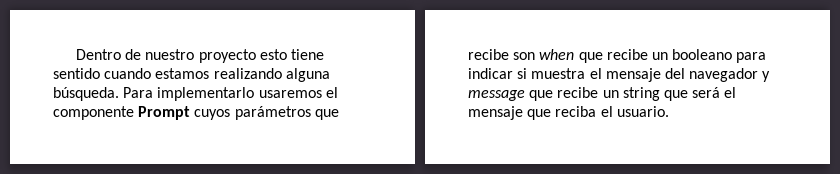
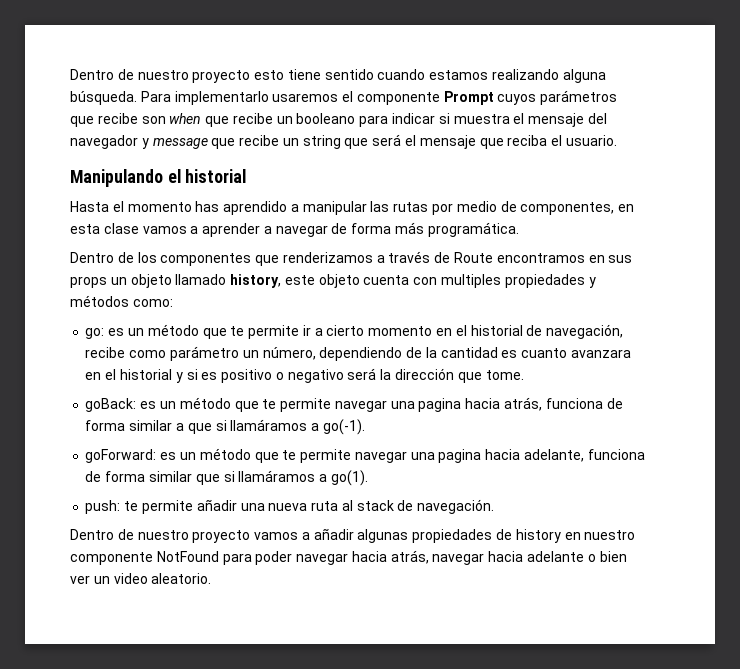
(669, 111) none -> [70,169,247,187] [70,201,635,215] [70,222,519,237] [70,251,633,266] [70,274,596,288] [70,295,173,307] [85,324,624,339] [85,346,631,361] [85,368,524,383] [85,397,623,412] [85,419,365,435] [85,448,645,463] [85,470,368,486] [85,499,495,514] [70,528,636,543] [70,550,627,565] [70,573,212,584] // Manipulando el historial // Hasta el momento has aprendido a manipular las rutas por medio de componentes, en esta clase vamos a aprender a navegar de forma más programática. // Dentro de los componentes que renderizamos a través de Route encontramos en sus props un objeto llamado history, este objeto cuenta con multiples propiedades y métodos como: // go: es un método que te permite ir a cierto momento en el historial de navegación, recibe como parámetro un número, dependiendo de la cantidad es cuanto avanzara en el historial y si es positivo o negativo será la dirección que tome. // goBack: es un método que te permite navegar una pagina hacia atrás, funciona de forma similar a que si llamáramos a go(-1). // goForward: es un método que te permite navegar una pagina hacia adelante, funciona de forma similar que si llamáramos a go(1). // push: te permite añadir una nueva ruta al stack de navegación. // Dentro de nuestro proyecto vamos a añadir algunas propiedades de history en nuestro componente NotFound para poder navegar hacia atrás, navegar hacia adelante o bien ver un video aleatorio.

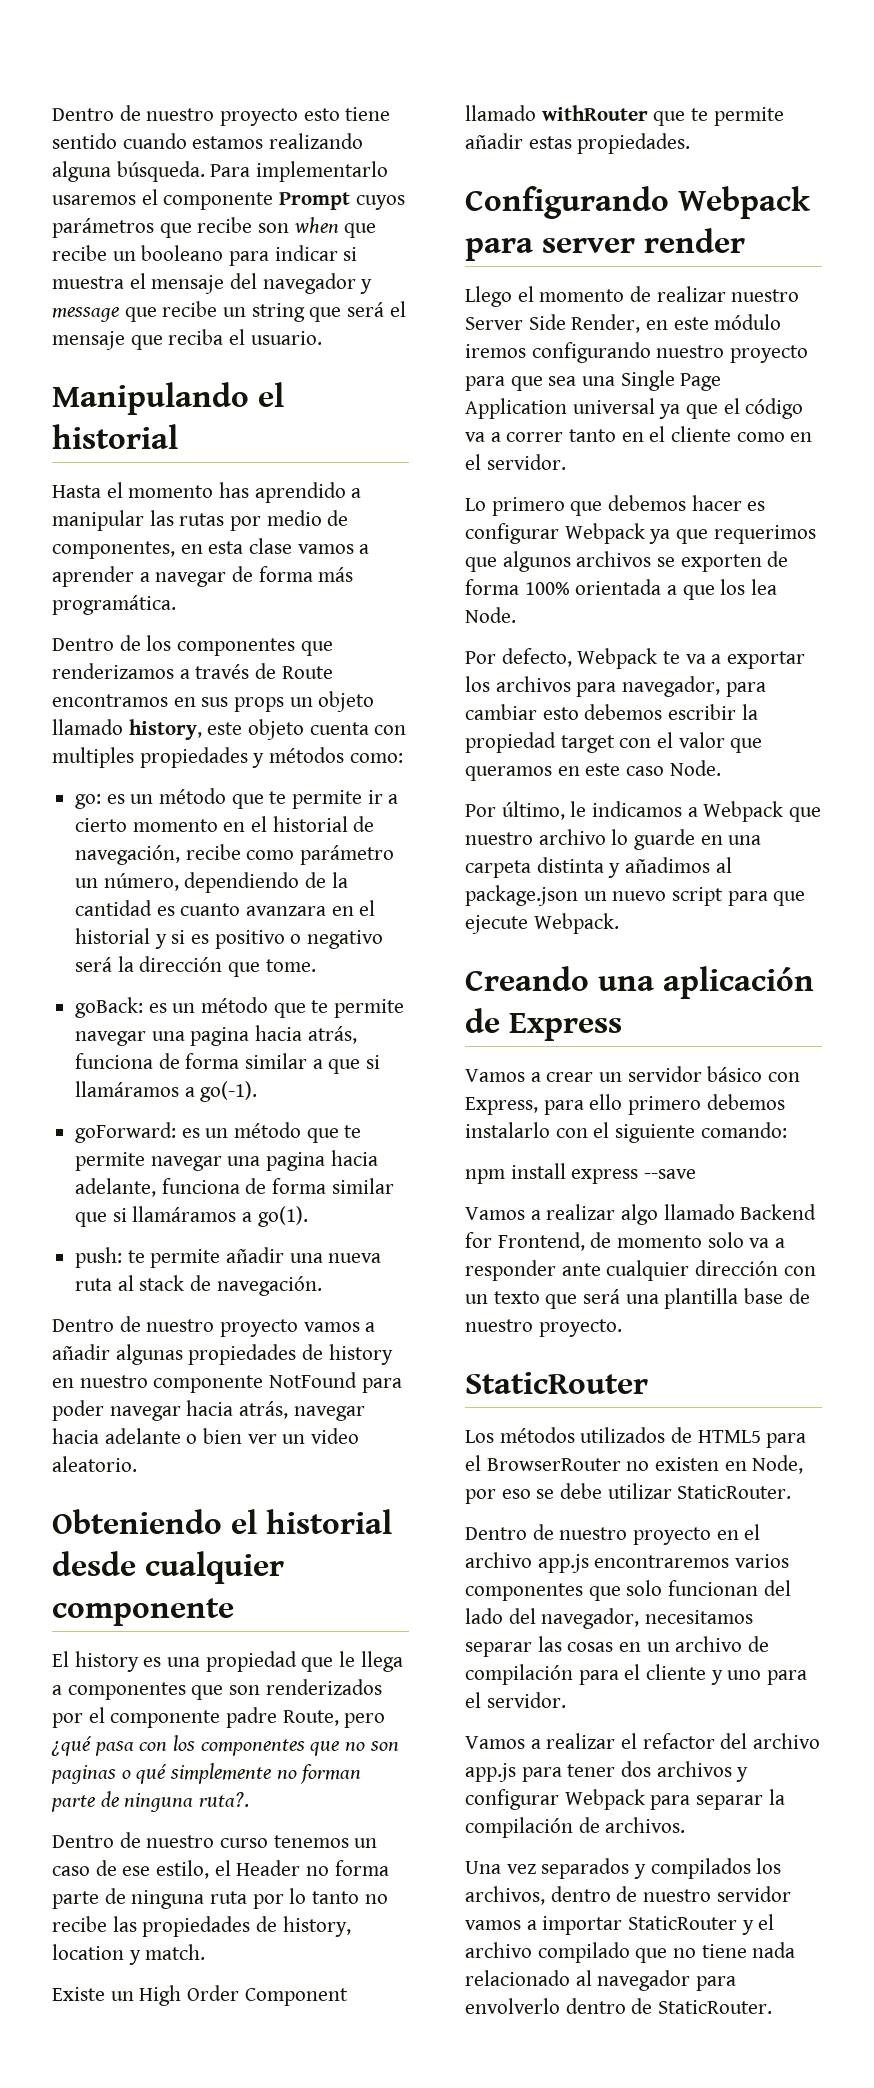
(212, 578) none -> [52,1509,392,1534] [52,1551,284,1584] [52,1598,234,1626] [52,1651,403,1672] [52,1679,382,1700] [52,1707,386,1728] [51,1735,399,1756] [51,1763,362,1784] [51,1791,250,1812] [52,1832,378,1848] [52,1860,389,1879] [52,1888,388,1909] [52,1916,351,1937] [52,1944,206,1965] [52,1985,348,2006] [465,105,784,126] [465,133,691,154] [465,186,810,219] [465,228,745,261] [465,286,800,307] [465,314,782,333] [465,342,809,363] [465,370,722,391] [465,398,804,419] [465,426,813,442] [465,454,566,470] [465,495,766,516] [465,523,816,544] [465,551,789,572] [465,579,778,600] [465,607,516,623] [465,648,806,669] [465,676,766,697] [465,704,758,720] [465,732,763,753] [465,760,721,781] [465,801,822,822] [465,829,762,850] [465,857,732,878] [465,885,806,906] [465,913,619,934] [465,966,814,999] [465,1008,622,1041] [465,1066,801,1082] [465,1094,785,1115] [465,1122,787,1143] [465,1163,697,1184] [465,1204,817,1225] [465,1232,786,1251] [465,1260,816,1281] [465,1288,810,1309] [465,1319,622,1337] [465,1372,648,1394] [465,1427,807,1448] [465,1455,804,1474] [465,1483,792,1504] [465,1524,761,1545] [465,1552,790,1573] [465,1580,791,1601] [465,1608,754,1629] [465,1636,770,1657] [465,1664,808,1685] [465,1692,566,1708] [465,1733,821,1749] [465,1761,749,1782] [465,1789,785,1810] [465,1817,686,1838] [465,1858,782,1879] [465,1886,791,1905] [465,1914,775,1935] [465,1942,796,1963] [465,1970,737,1991] [465,1998,773,2014] // Obteniendo el historial desde cualquier componente // El history es una propiedad que le llega a componentes que son renderizados por el componente padre Route, pero ¿qué pasa con los componentes que no son paginas o qué simplemente no forman parte de ninguna ruta?. // Dentro de nuestro curso tenemos un caso de ese estilo, el Header no forma parte de ninguna ruta por lo tanto no recibe las propiedades de history, location y match. // Existe un High Order Component llamado withRouter que te permite añadir estas propiedades. // Configurando Webpack para server render // Llego el momento de realizar nuestro Server Side Render, en este módulo iremos configurando nuestro proyecto para que sea una Single Page Application universal ya que el código va a correr tanto en el cliente como en el servidor. // Lo primero que debemos hacer es configurar Webpack ya que requerimos que algunos archivos se exporten de forma 100% orientada a que los lea Node. // Por defecto, Webpack te va a exportar los archivos para navegador, para cambiar esto debemos escribir la propiedad target con el valor que queramos en este caso Node. // Por último, le indicamos a Webpack que nuestro archivo lo guarde en una carpeta distinta y añadimos al package.json un nuevo script para que ejecute Webpack. // Creando una aplicación de Express // Vamos a crear un servidor básico con Express, para ello primero debemos instalarlo con el siguiente comando: // npm install express --save // Vamos a realizar algo llamado Backend for Frontend, de momento solo va a responder ante cualquier dirección con un texto que será una plantilla base de nuestro proyecto. // StaticRouter // Los métodos utilizados de HTML5 para el BrowserRouter no existen en Node, por eso se debe utilizar StaticRouter. // Dentro de nuestro proyecto en el archivo app.js encontraremos varios componentes que solo funcionan del lado del navegador, necesitamos separar las cosas en un archivo de compilación para el cliente y uno para el servidor. // Vamos a realizar el refactor del archivo app.js para tener dos archivos y configurar Webpack para separar la compilación de archivos. // Una vez separados y compilados los archivos, dentro de nuestro servidor vamos a importar StaticRouter y el archivo compilado que no tiene nada relacionado al navegador para envolverlo dentro de StaticRouter.

